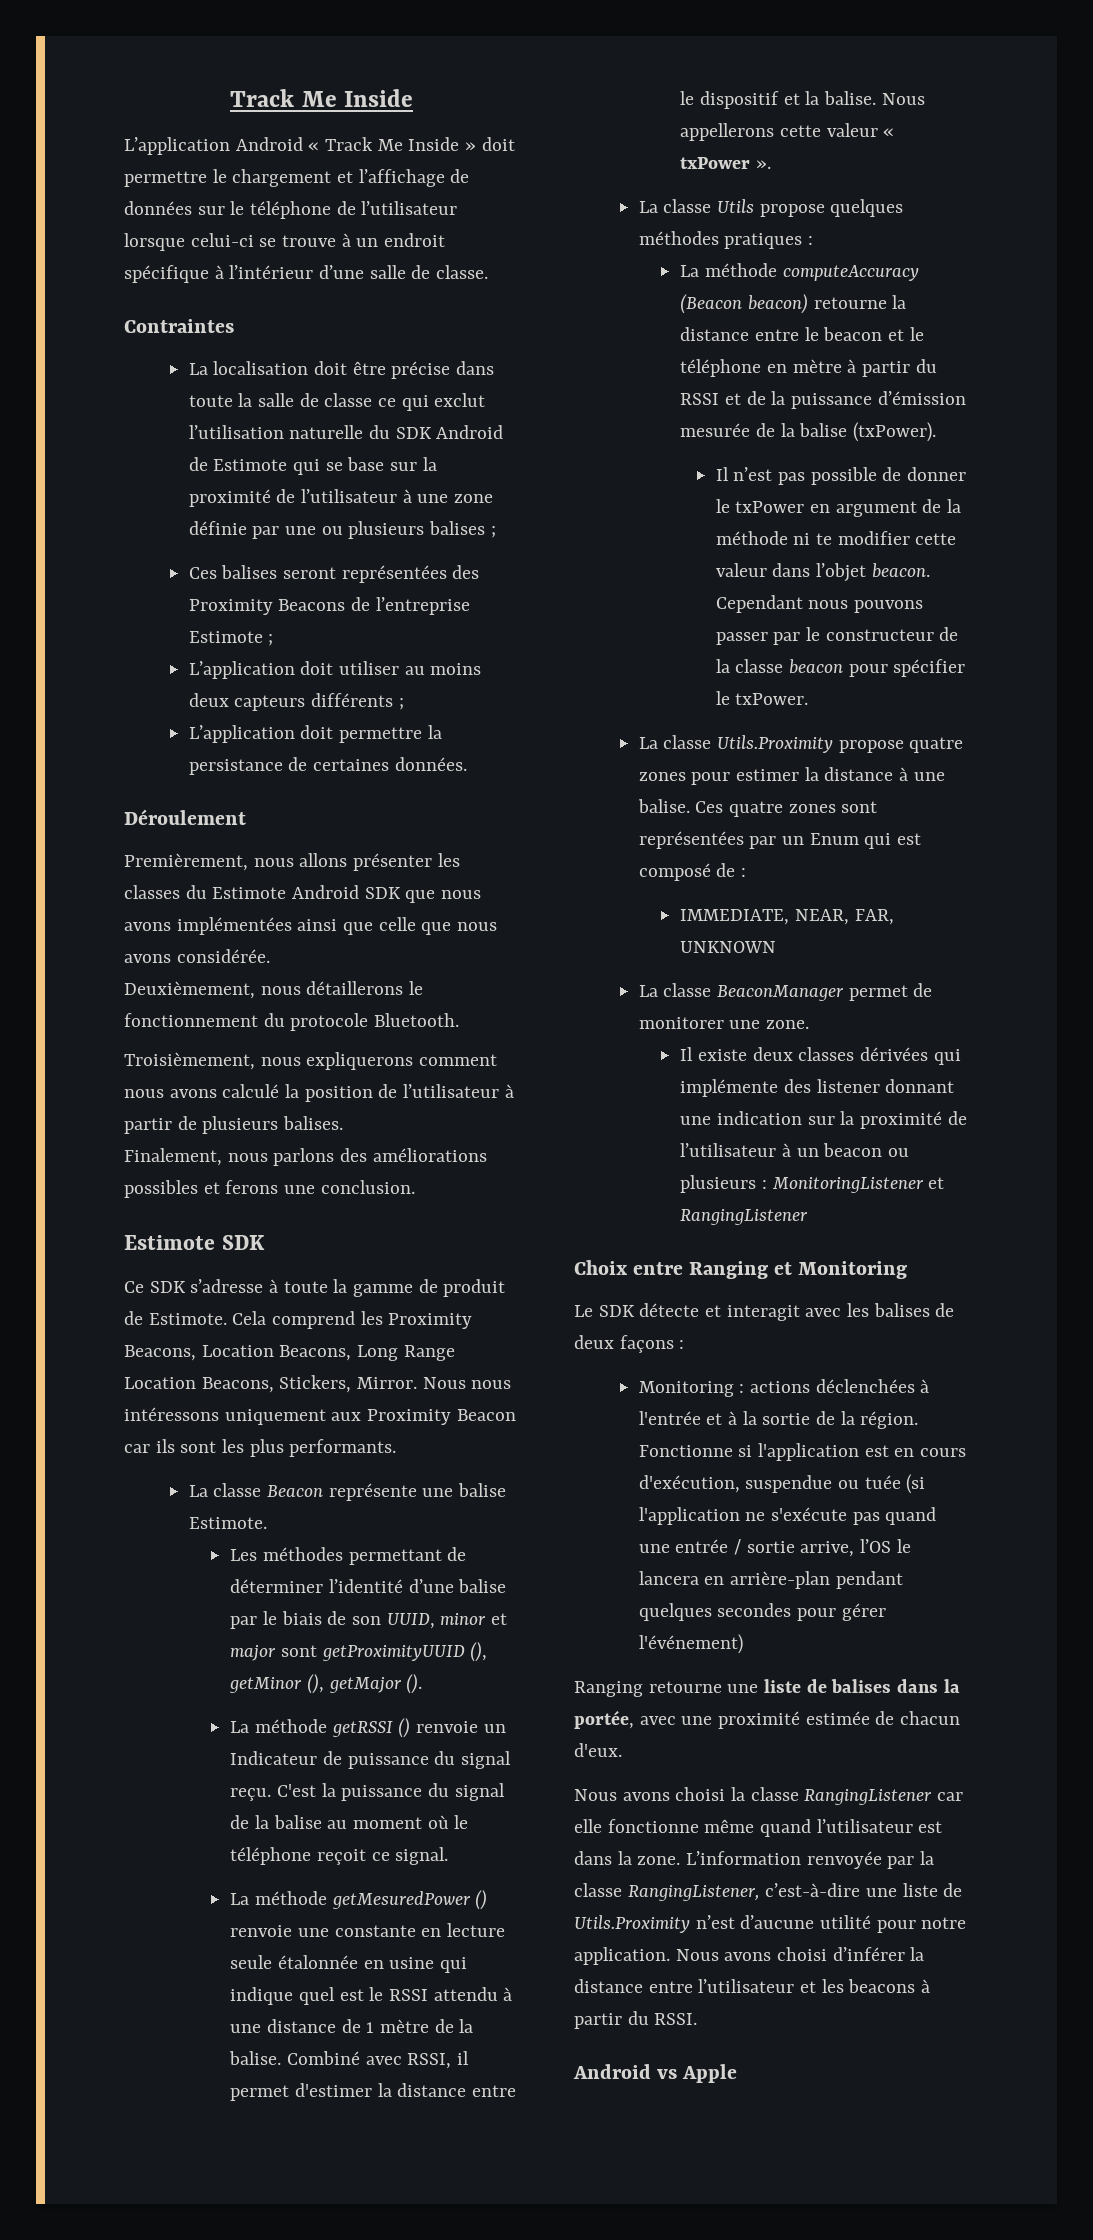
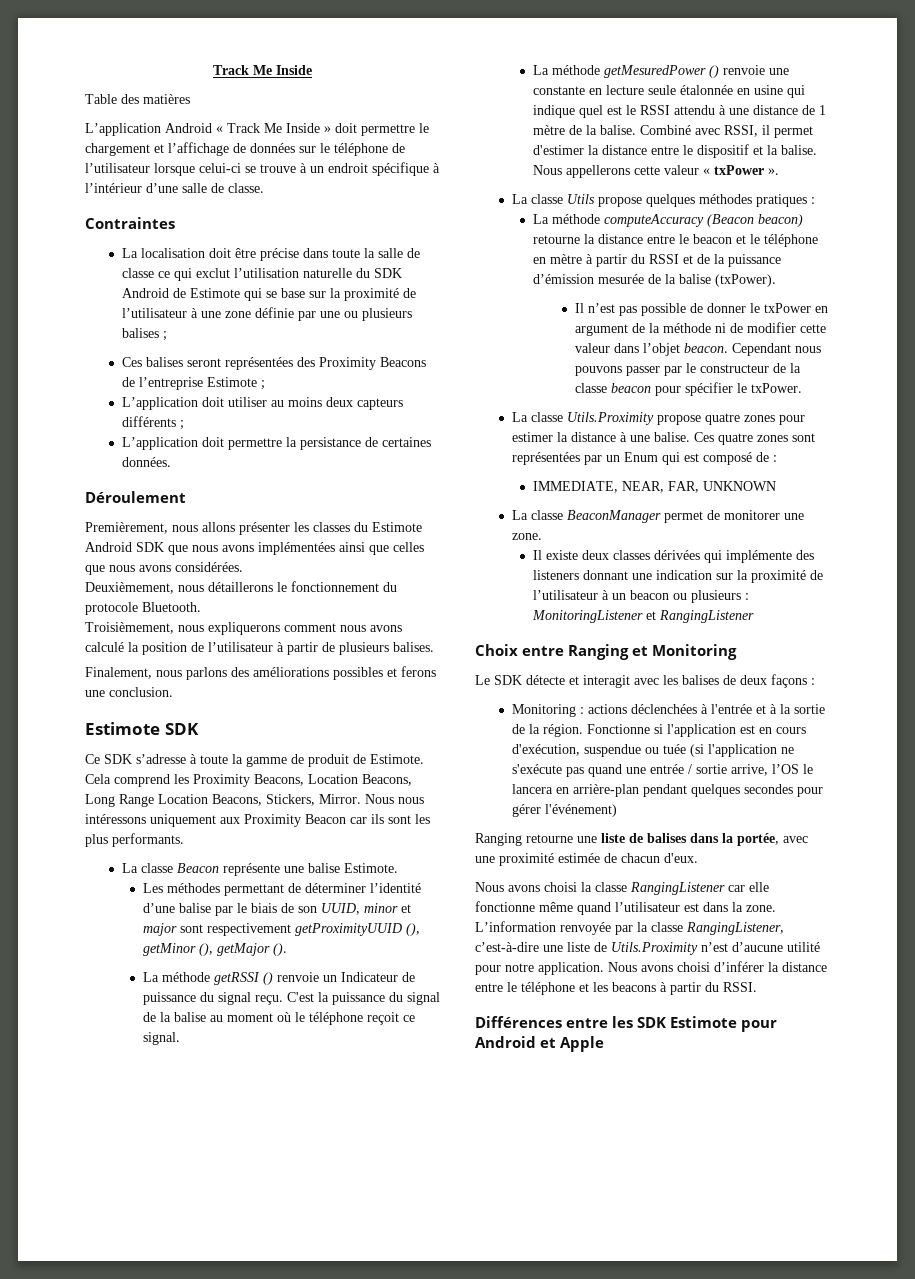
[230,89,413,107] Track Me Inside -> [213,65,312,75] [85,94,190,104] Track Me Inside // Table des matières
[378,917,498,935] [124,949,270,963] celle que nous avons considérée. -> [393,542,424,552] [85,562,243,575] celles que nous avons considérées.
(317, 1651) none -> [206,923,291,936] respectivement
[815,533,832,545] te -> [729,323,743,333] de
[816,1079,880,1093] listener -> [532,570,579,580] listeners
[698,1979,795,1993] l’utilisateur -> [507,982,575,995] le téléphone
[573,2064,678,2079] Android vs -> [475,1016,778,1032] [475,1036,557,1048] Différences entre les SDK Estimote pour Android et

